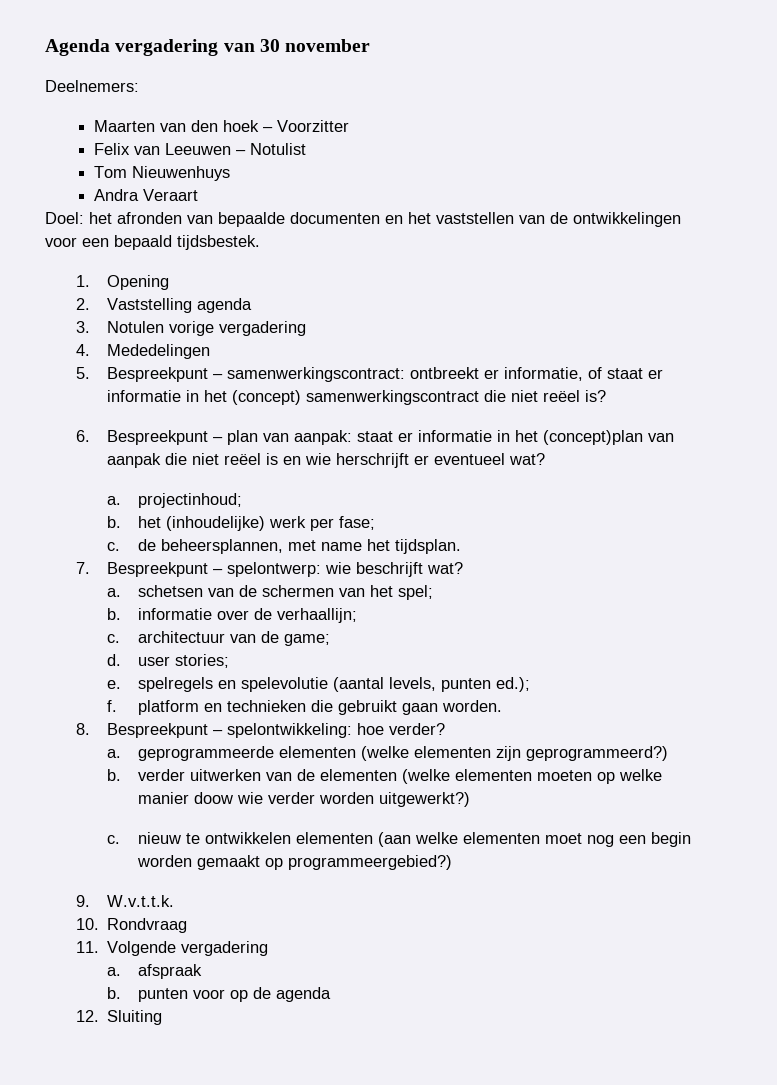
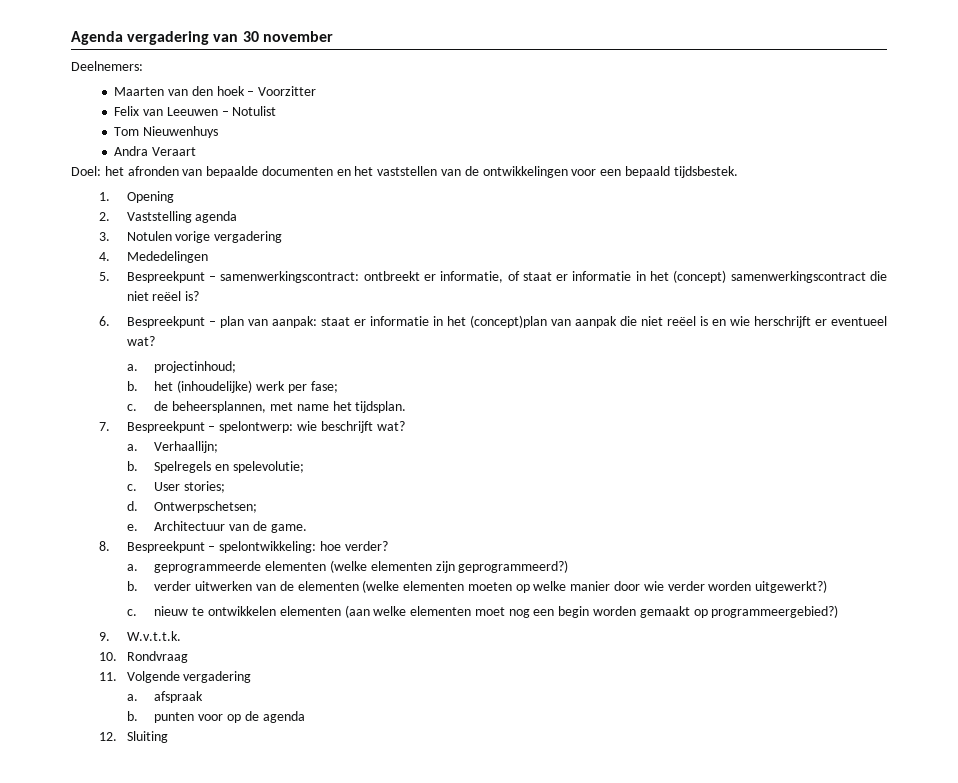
[137,585,433,600] [106,608,357,623] [106,631,330,646] [106,654,229,668] [106,677,530,692] [106,700,502,715] schetsen van de schermen van het spel; // b. informatie over de verhaallijn; // c. architectuur van de game; // d. user stories; // e. spelregels en spelevolutie (aantal levels, punten ed.); // f. platform en technieken die gebruikt gaan worden. -> [154,441,219,453] [126,461,305,473] [126,481,226,493] [126,501,258,513] [126,521,307,533] Verhaallijn; // b. Spelregels en spelevolutie; // c. User stories; // d. Ontwerpschetsen; // e. Architectuur van de game.
[193,792,233,804] doow -> [614,581,641,591] door

